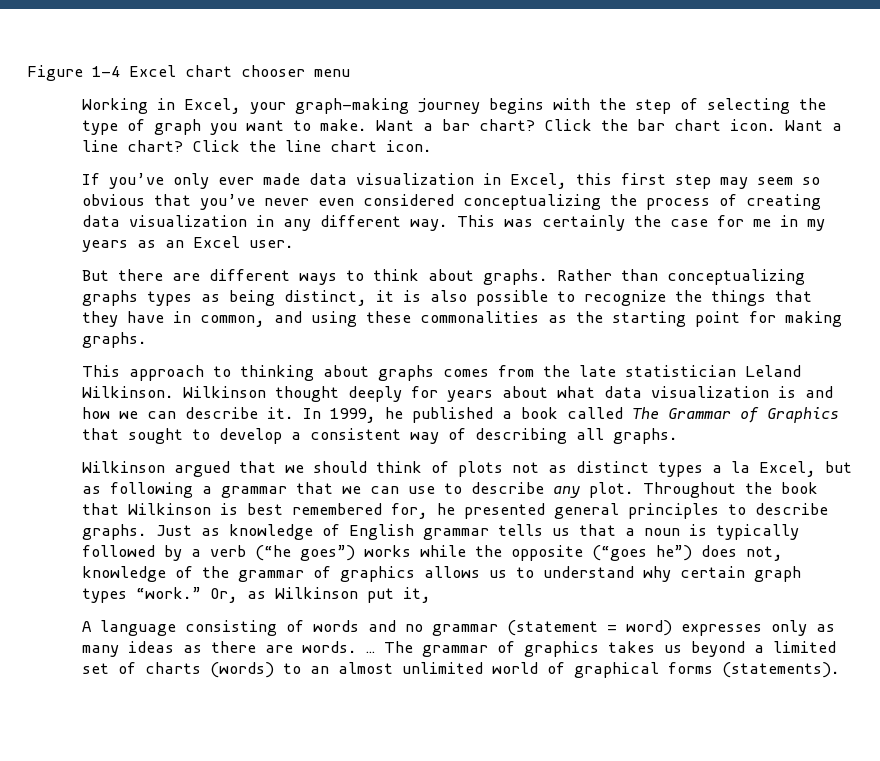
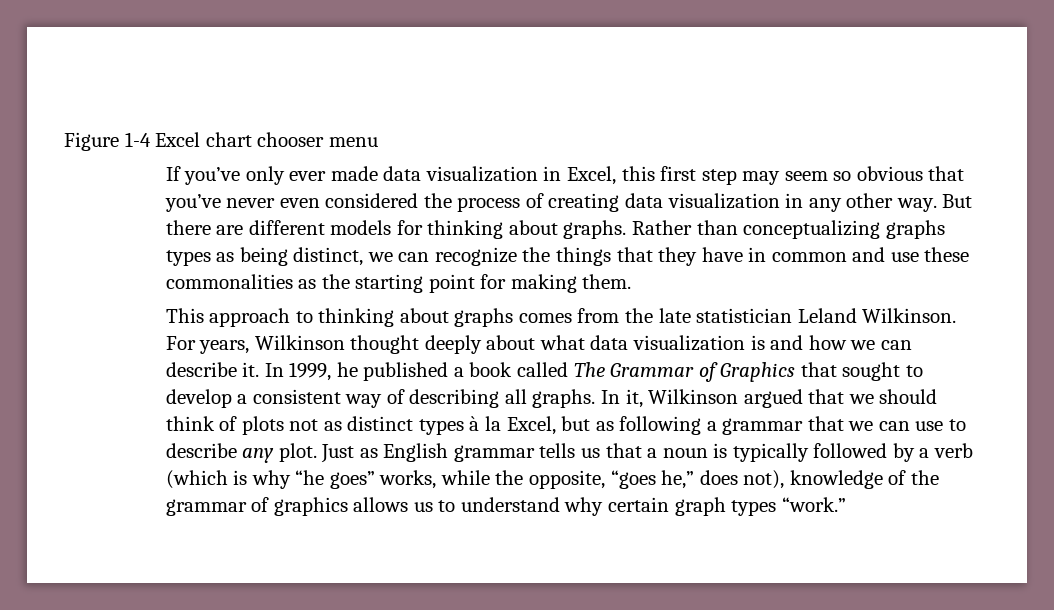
[82,98,827,114] [82,119,843,135] [82,140,433,152] // Working in Excel, your graph-making journey begins with the step of selecting the type of graph you want to make. Want a bar chart? Click the bar chart icon. Want a line chart? Click the line chart icon. -> (378, 142) none
[463,194,602,210] conceptualizing -> (419, 200) none
[320,215,826,231] [82,236,295,252] different way. This was certainly the case for me in my years as an Excel user. // -> [846,193,937,212] other way.
[299,269,420,285] ways to think -> [330,220,504,239] models for thinking
[376,290,576,306] it is also possible to -> [367,252,430,262] we can
[200,311,358,327] common, and using -> [771,247,919,262] common and use
[82,332,148,348] graphs. -> [582,274,632,289] them.
(175, 392) none -> [165,336,250,354] For years,
[411,386,494,402] for years -> (482, 344) none
(679, 436) // -> [600,389,643,408] In it,
[712,465,723,473] a -> [469,416,480,431] à
[643,482,819,498] [82,503,829,519] [82,524,341,540] Throughout the book that Wilkinson is best remembered for, he presented general principles to describe graphs. Just as knowledge of -> [321,444,378,463] Just as
[255,545,784,561] (“he goes”) works while the opposite (“goes he”) does not, -> [165,470,785,489] (which is why “he goes” works, while the opposite, “goes he,” does not),
[210,587,432,603] [82,620,836,636] [82,641,837,657] [82,662,841,678] Or, as Wilkinson put it, // A language consisting of words and no grammar (statement = word) expresses only as many ideas as there are words. … The grammar of graphics takes us beyond a limited set of charts (words) to an almost unlimited world of graphical forms (statements). -> (846, 504) none

